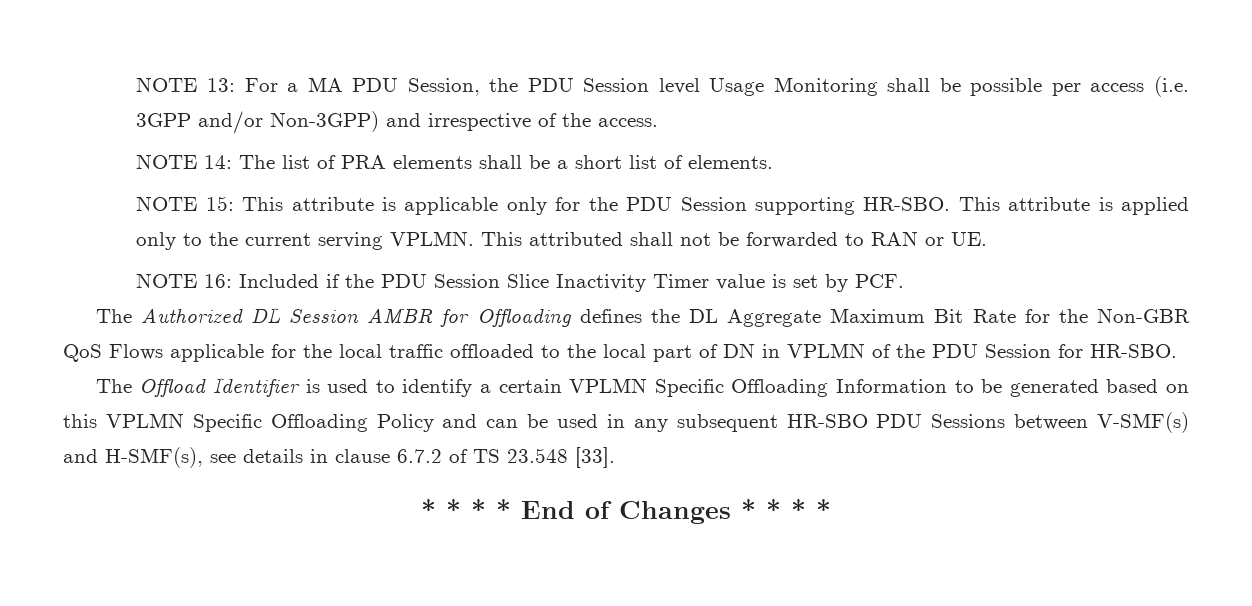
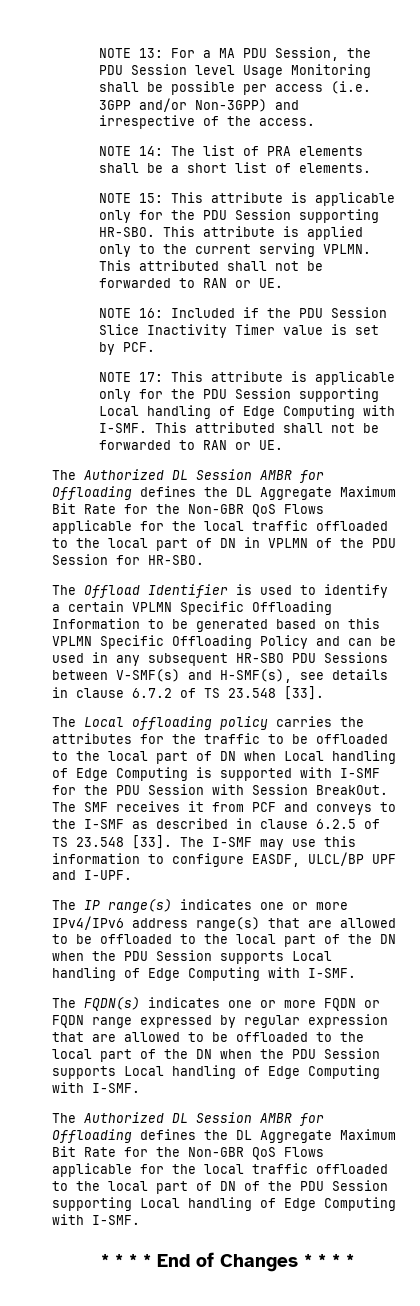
(905, 281) none -> [98,371,395,385] [98,388,379,402] [98,405,395,419] [98,422,379,433] [98,440,283,450] // NOTE 17: This attribute is applicable only for the PDU Session supporting Local handling of Edge Computing with I-SMF. This attributed shall not be forwarded to RAN or UE.
(615, 457) none -> [52,716,364,730] [52,733,388,744] [52,750,396,764] [52,767,380,781] [52,784,388,795] [52,801,396,815] [52,818,380,829] [52,835,356,850] [52,852,396,867] [52,870,132,880] [52,899,348,913] [52,916,396,931] [52,934,396,947] [52,950,332,964] [52,967,356,981] [52,997,380,1011] [52,1014,388,1028] [52,1032,364,1042] [52,1048,380,1062] [52,1065,380,1079] [52,1082,140,1093] [52,1112,324,1126] [52,1129,396,1143] [52,1146,324,1160] [52,1163,388,1177] [52,1180,388,1194] [52,1197,396,1211] [52,1214,140,1225] // The Local offloading policy carries the attributes for the traffic to be offloaded to the local part of DN when Local handling of Edge Computing is supported with I-SMF for the PDU Session with Session BreakOut. The SMF receives it from PCF and conveys to the I-SMF as described in clause 6.2.5 of TS 23.548 [33]. The I-SMF may use this information to configure EASDF, ULCL/BP UPF and I-UPF. // The IP range(s) indicates one or more IPv4/IPv6 address range(s) that are allowed to be offloaded to the local part of the DN when the PDU Session supports Local handling of Edge Computing with I-SMF. // The FQDN(s) indicates one or more FQDN or FQDN range expressed by regular expression that are allowed to be offloaded to the local part of the DN when the PDU Session supports Local handling of Edge Computing with I-SMF. // The Authorized DL Session AMBR for Offloading defines the DL Aggregate Maximum Bit Rate for the Non-GBR QoS Flows applicable for the local traffic offloaded to the local part of DN of the PDU Session supporting Local handling of Edge Computing with I-SMF.

